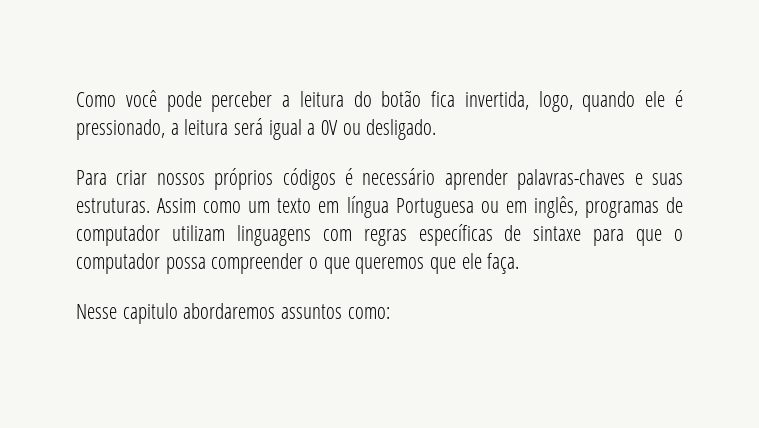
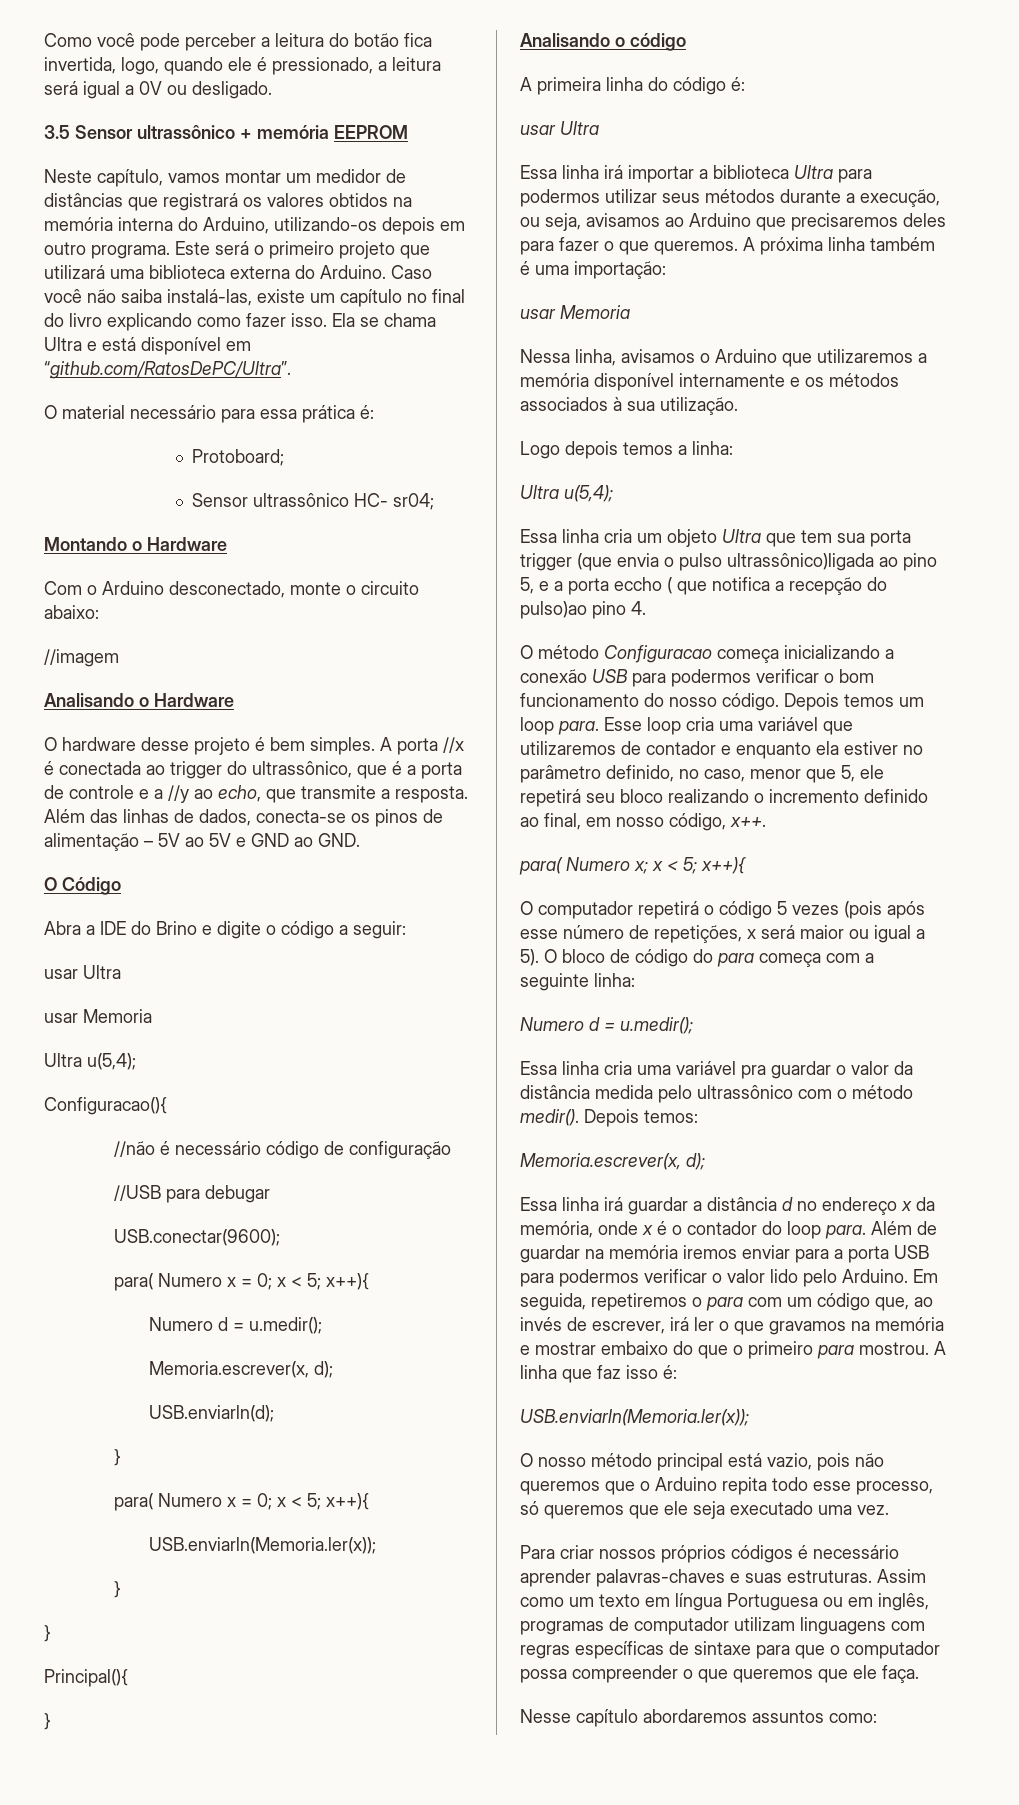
(437, 129) none -> [44,125,408,139] [44,169,406,187] [44,193,412,211] [44,217,465,235] [44,241,430,259] [44,265,432,279] [44,289,465,307] [44,313,436,331] [44,337,251,355] [44,361,291,379] [44,405,374,423] [191,449,284,466] [191,493,434,510] [44,537,227,551] [44,581,419,598] [44,605,99,619] [44,649,119,667] [44,693,234,707] [44,737,464,755] [44,761,462,779] [44,785,468,803] [44,809,443,827] [44,833,360,851] [44,877,121,895] [44,921,406,939] [44,965,121,979] [44,1009,152,1023] [44,1053,136,1070] [44,1097,167,1115] [114,1141,452,1159] [114,1185,271,1203] [114,1229,281,1246] [114,1273,370,1291] [149,1317,323,1334] [149,1361,334,1378] [149,1405,275,1422] [114,1449,122,1466] [114,1493,370,1511] [149,1537,377,1554] [114,1581,122,1598] [44,1625,51,1642] [44,1669,128,1687] [44,1713,51,1730] [520,33,686,51] [520,77,745,95] [520,121,599,135] [520,165,872,183] [520,189,940,207] [520,213,946,231] [520,237,935,255] [520,261,666,279] [520,305,630,319] [520,349,927,367] [520,373,899,391] [520,397,738,415] [520,441,733,459] [520,485,613,502] [520,529,911,547] [520,553,937,571] [520,577,887,595] [520,601,646,619] [520,645,894,663] [520,669,874,687] [520,693,924,711] [520,717,853,735] [520,741,923,759] [520,765,884,783] [520,789,928,807] [520,813,766,831] [519,857,746,875] [520,901,925,919] [520,925,925,943] [520,949,874,967] [520,973,635,991] [520,1017,693,1034] [520,1061,913,1079] [520,1085,913,1103] [520,1109,698,1127] [520,1153,705,1170] [520,1197,935,1215] [520,1221,937,1239] [520,1245,929,1263] [520,1269,938,1287] [520,1293,933,1311] [520,1317,944,1335] [520,1341,946,1359] [520,1365,677,1383] [520,1409,749,1426] [520,1453,884,1471] [520,1477,933,1495] [520,1501,889,1519] // 3.5 Sensor ultrassônico + memória EEPROM // Neste capítulo, vamos montar um medidor de distâncias que registrará os valores obtidos na memória interna do Arduino, utilizando-os depois em outro programa. Este será o primeiro projeto que utilizará uma biblioteca externa do Arduino. Caso você não saiba instalá-las, existe um capítulo no final do livro explicando como fazer isso. Ela se chama Ultra e está disponível em “github.com/RatosDePC/Ultra”. // O material necessário para essa prática é: // Protoboard; // Sensor ultrassônico HC- sr04; // Montando o Hardware // Com o Arduino desconectado, monte o circuito abaixo: // //imagem // Analisando o Hardware // O hardware desse projeto é bem simples. A porta //x é conectada ao trigger do ultrassônico, que é a porta de controle e a //y ao echo, que transmite a resposta. Além das linhas de dados, conecta-se os pinos de alimentação – 5V ao 5V e GND ao GND. // O Código // Abra a IDE do Brino e digite o código a seguir: // usar Ultra // usar Memoria // Ultra u(5,4); // Configuracao(){ // //não é necessário código de configuração // //USB para debugar // USB.conectar(9600); // para( Numero x = 0; x < 5; x++){ // Numero d = u.medir(); // Memoria.escrever(x, d); // USB.enviarln(d); // } // para( Numero x = 0; x < 5; x++){ // USB.enviarln(Memoria.ler(x)); // } // } // Principal(){ // } // Analisando o código // A primeira linha do código é: // usar Ultra // Essa linha irá importar a biblioteca Ultra para podermos utilizar seus métodos durante a execução, ou seja, avisamos ao Arduino que precisaremos deles para fazer o que queremos. A próxima linha também é uma importação: // usar Memoria // Nessa linha, avisamos o Arduino que utilizaremos a memória disponível internamente e os métodos associados à sua utilização. // Logo depois temos a linha: // Ultra u(5,4); // Essa linha cria um objeto Ultra que tem sua porta trigger (que envia o pulso ultrassônico)ligada ao pino 5, e a porta eccho ( que notifica a recepção do pulso)ao pino 4. // O método Configuracao começa inicializando a conexão USB para podermos verificar o bom funcionamento do nosso código. Depois temos um loop para. Esse loop cria uma variável que utilizaremos de contador e enquanto ela estiver no parâmetro definido, no caso, menor que 5, ele repetirá seu bloco realizando o incremento definido ao final, em nosso código, x++. // para( Numero x; x < 5; x++){ // O computador repetirá o código 5 vezes (pois após esse número de repetições, x será maior ou igual a 5). O bloco de código do para começa com a seguinte linha: // Numero d = u.medir(); // Essa linha cria uma variável pra guardar o valor da distância medida pelo ultrassônico com o método medir(). Depois temos: // Memoria.escrever(x, d); // Essa linha irá guardar a distância d no endereço x da memória, onde x é o contador do loop para. Além de guardar na memória iremos enviar para a porta USB para podermos verificar o valor lido pelo Arduino. Em seguida, repetiremos o para com um código que, ao invés de escrever, irá ler o que gravamos na memória e mostrar embaixo do que o primeiro para mostrou. A linha que faz isso é: // USB.enviarln(Memoria.ler(x)); // O nosso método principal está vazio, pois não queremos que o Arduino repita todo esse processo, só queremos que ele seja executado uma vez.
[122,303,178,324] capitulo -> [576,1709,638,1727] capítulo

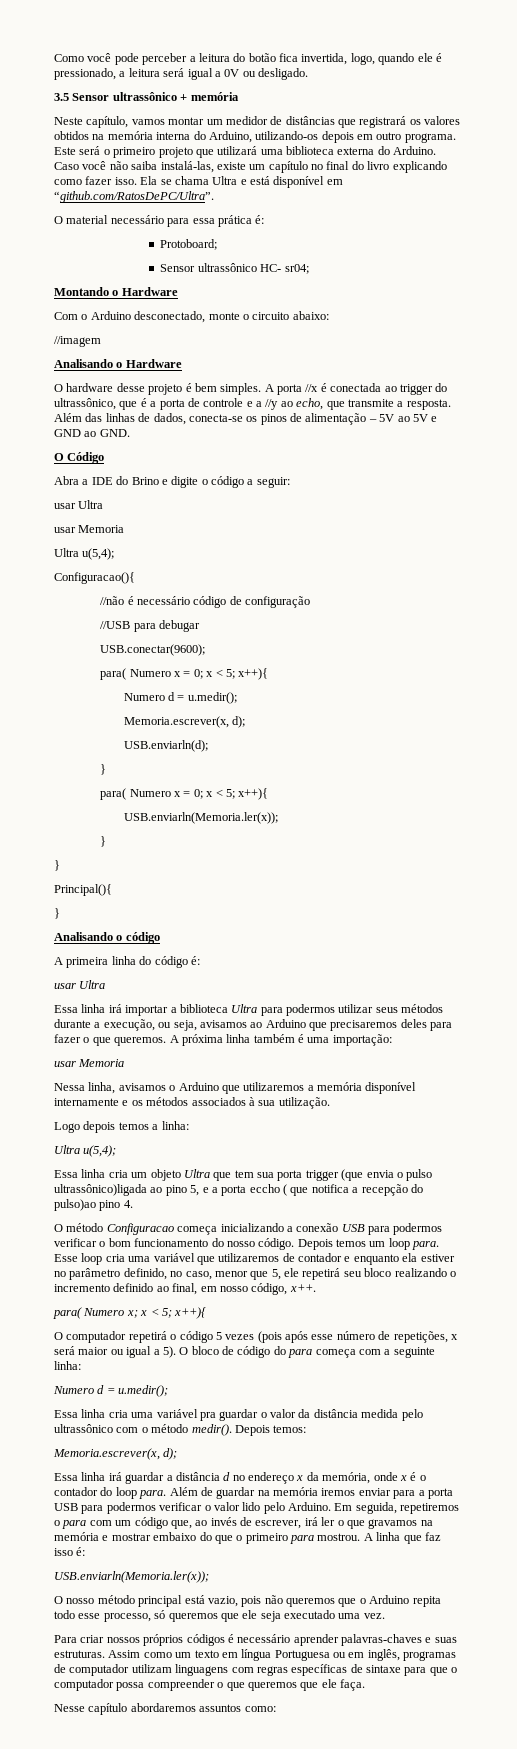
[334,125,408,139] EEPROM -> (239, 96) none

